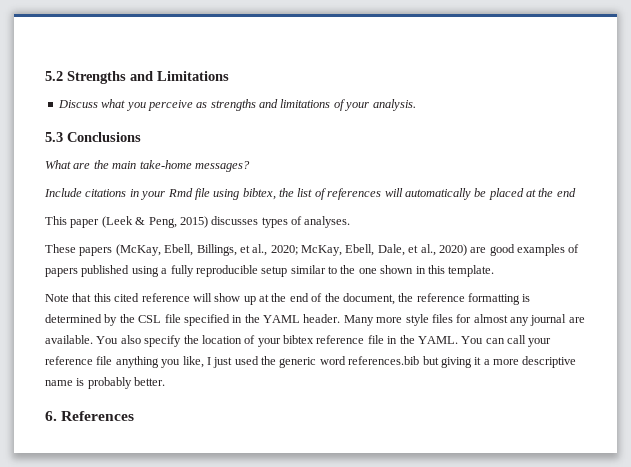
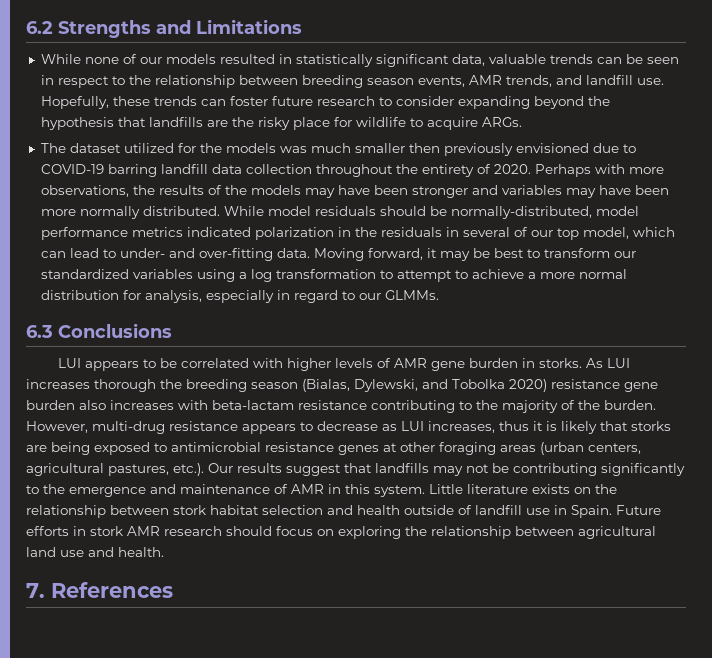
[45,71,63,81] 5.2 -> [26,21,53,34] 6.2
[57,99,416,111] [45,132,141,142] [45,160,250,172] [44,188,576,200] [45,216,351,228] [45,244,580,256] [45,265,495,277] [45,293,531,305] [45,314,585,326] [45,335,552,347] [45,356,577,368] [45,377,166,389] [45,411,57,421] Discuss what you perceive as strengths and limitations of your analysis. // 5.3 Conclusions // What are the main take-home messages? // Include citations in your Rmd file using bibtex, the list of references will automatically be placed at the end // This paper (Leek & Peng, 2015) discusses types of analyses. // These papers (McKay, Ebell, Billings, et al., 2020; McKay, Ebell, Dale, et al., 2020) are good examples of papers published using a fully reproducible setup similar to the one shown in this template. // Note that this cited reference will show up at the end of the document, the reference formatting is determined by the CSL file specified in the YAML header. Many more style files for almost any journal are available. You also specify the location of your bibtex reference file in the YAML. You can call your reference file anything you like, I just used the generic word references.bib but giving it a more descriptive name is probably better. // 6. -> [40,54,679,67] [40,75,664,88] [40,96,610,109] [40,117,522,130] [40,143,636,156] [40,164,664,177] [40,185,669,198] [40,206,639,219] [40,227,675,240] [40,248,636,261] [40,269,627,282] [40,290,439,303] [26,323,172,338] [57,358,630,371] [26,379,658,392] [26,400,656,413] [26,421,671,434] [26,442,641,455] [26,463,685,476] [26,484,617,497] [26,505,661,518] [26,526,656,539] [26,547,164,557] [26,583,45,598] While none of our models resulted in statistically significant data, valuable trends can be seen in respect to the relationship between breeding season events, AMR trends, and landfill use. Hopefully, these trends can foster future research to consider expanding beyond the hypothesis that landfills are the risky place for wildlife to acquire ARGs. // The dataset utilized for the models was much smaller then previously envisioned due to COVID-19 barring landfill data collection throughout the entirety of 2020. Perhaps with more observations, the results of the models may have been stronger and variables may have been more normally distributed. While model residuals should be normally-distributed, model performance metrics indicated polarization in the residuals in several of our top model, which can lead to under- and over-fitting data. Moving forward, it may be best to transform our standardized variables using a log transformation to attempt to achieve a more normal distribution for analysis, especially in regard to our GLMMs. // 6.3 Conclusions // LUI appears to be correlated with higher levels of AMR gene burden in storks. As LUI increases thorough the breeding season (Bialas, Dylewski, and Tobolka 2020) resistance gene burden also increases with beta-lactam resistance contributing to the majority of the burden. However, multi-drug resistance appears to decrease as LUI increases, thus it is likely that storks are being exposed to antimicrobial resistance genes at other foraging areas (urban centers, agricultural pastures, etc.). Our results suggest that landfills may not be contributing significantly to the emergence and maintenance of AMR in this system. Little literature exists on the relationship between stork habitat selection and health outside of landfill use in Spain. Future efforts in stork AMR research should focus on exploring the relationship between agricultural land use and health. // 7.

